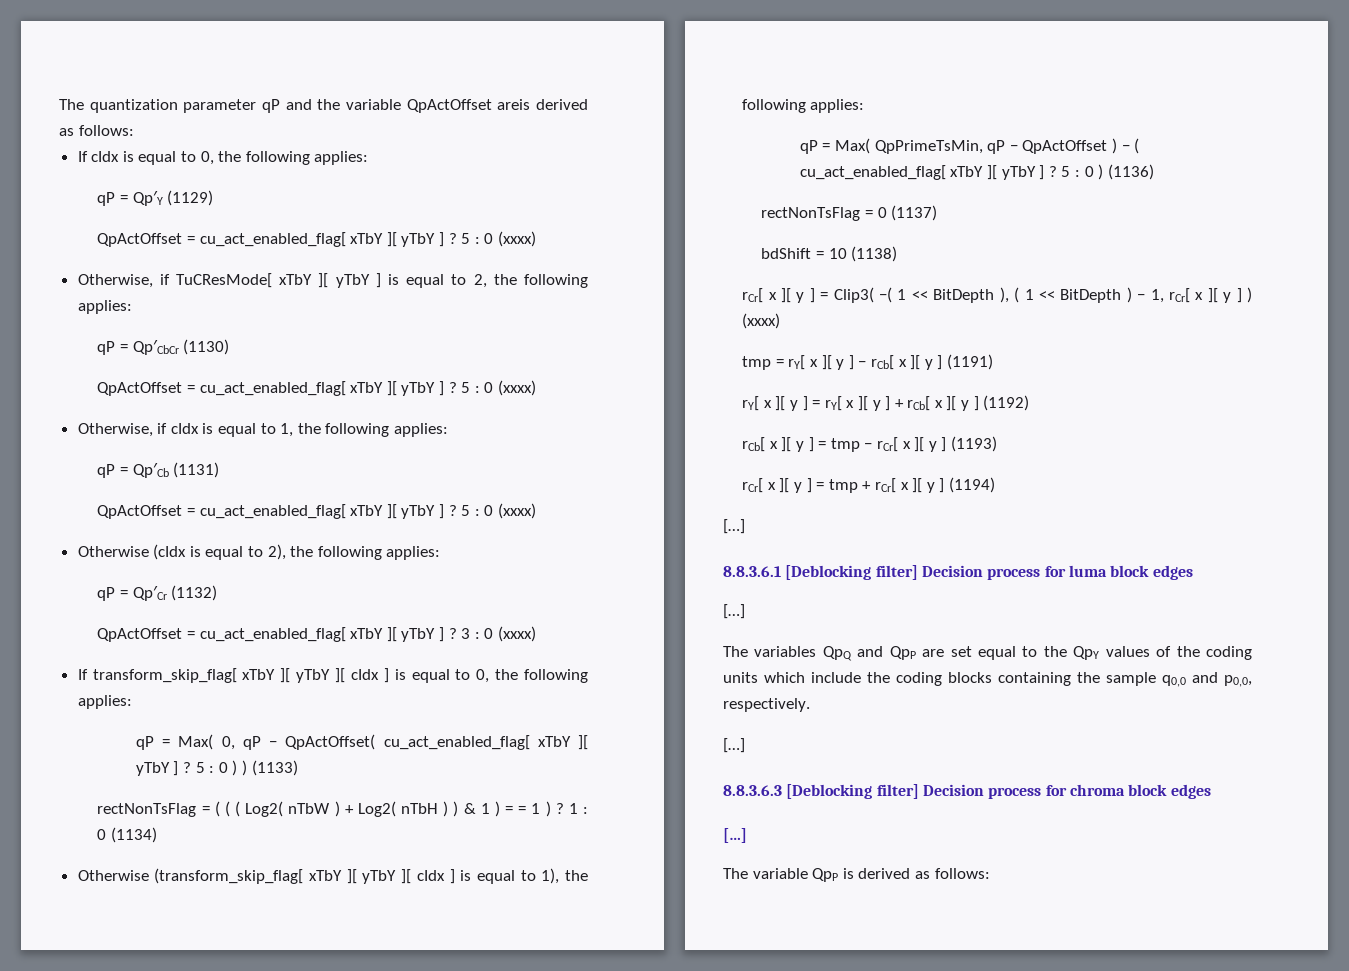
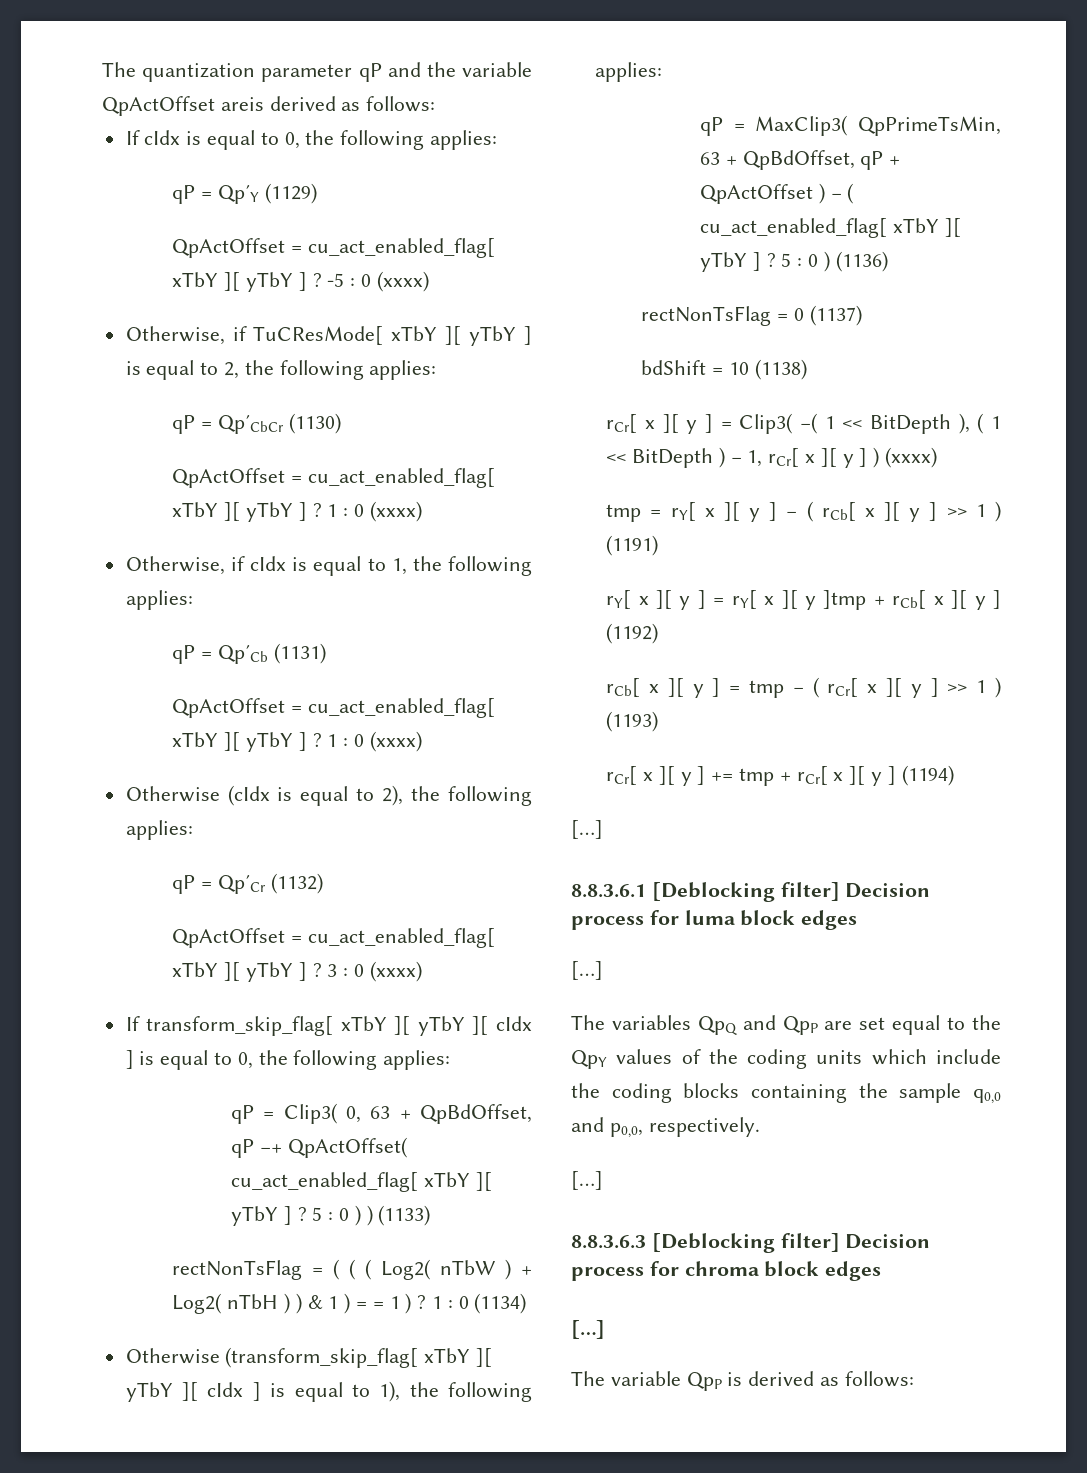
[461,233,471,244] 5 -> [327,273,345,287] -5
[461,382,471,393] 5 -> [327,504,338,517] 1
[461,505,471,516] 5 -> [327,734,338,747] 1
[178,734,278,750] Max( 0, qP − -> [283,1103,532,1124] [231,1139,282,1158] Clip3( 0, 63 + QpBdOffset, qP −+
[835,138,1018,154] Max( QpPrimeTsMin, qP − -> [755,115,1001,136] [700,150,901,170] MaxClip3( QpPrimeTsMin, 63 + QpBdOffset, qP +
[870,355,943,370] rCb[ x ][ y ] -> [806,501,1001,522] ( rCb[ x ][ y ] >> 1 )
[885,396,891,411] ] -> [823,590,867,610] ]tmp
[876,437,947,452] rCr[ x ][ y ] -> [812,677,1002,698] ( rCr[ x ][ y ] >> 1 )
[816,482,825,490] = -> [711,772,734,781] +=

